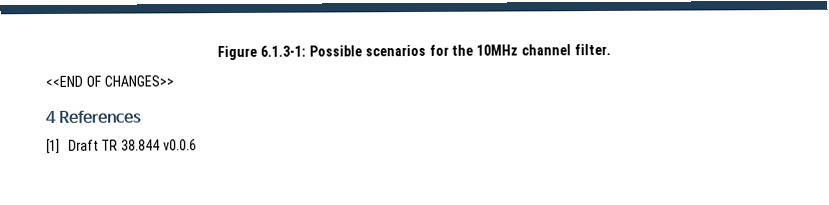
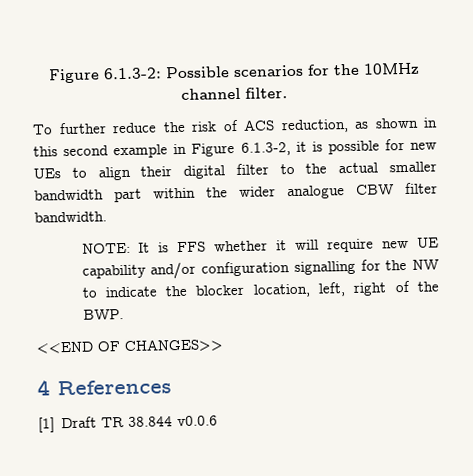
[217,45,307,61] Figure 6.1.3-1: -> [47,67,162,84] Figure 6.1.3-2:
(611, 49) none -> [32,117,438,135] [33,138,438,159] [33,161,437,181] [34,182,438,203] [34,211,107,223] [81,237,439,254] [81,259,439,280] [81,280,439,298] [82,309,124,320] // To further reduce the risk of ACS reduction, as shown in this second example in Figure 6.1.3-2, it is possible for new UEs to align their digital filter to the actual smaller bandwidth part within the wider analogue CBW filter bandwidth. // NOTE: It is FFS whether it will require new UE capability and/or configuration signalling for the NW to indicate the blocker location, left, right of the BWP.

